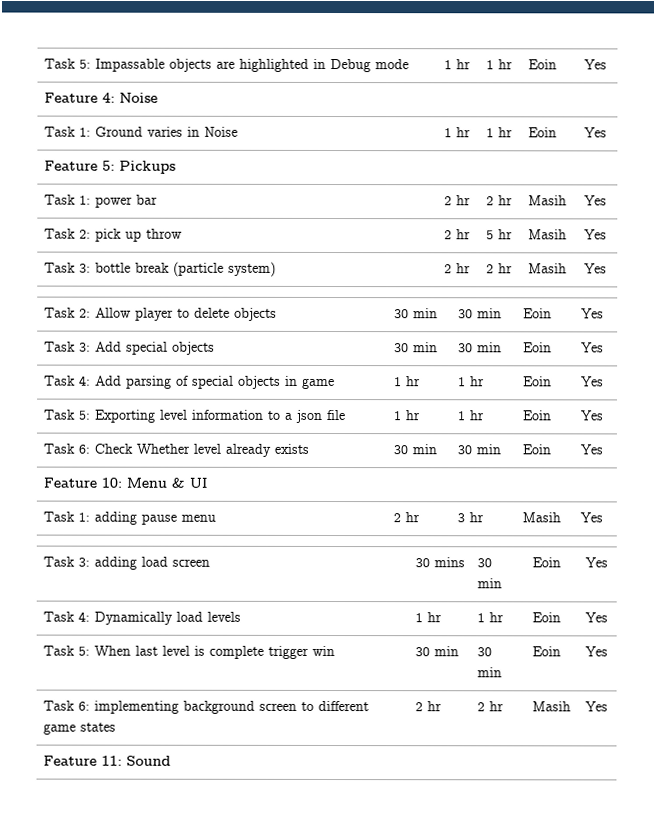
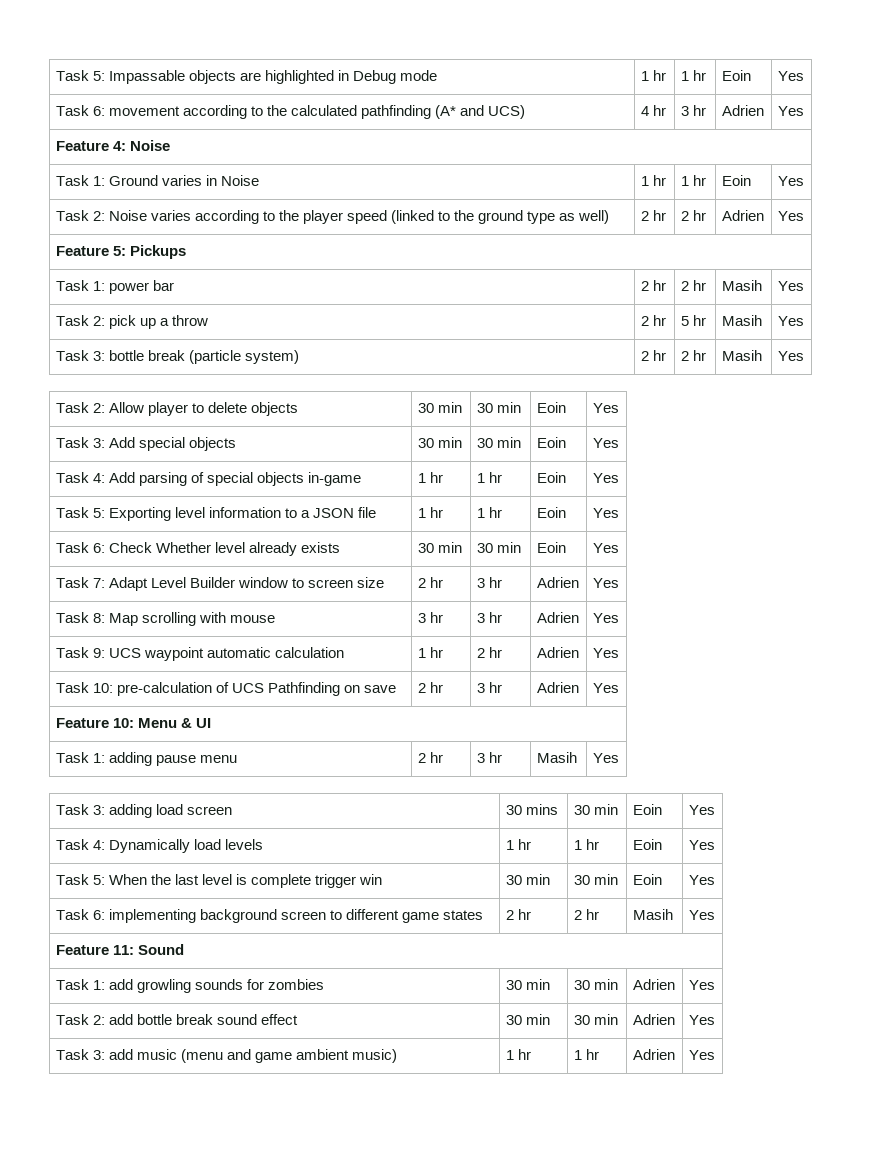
(607, 64) none -> [55,105,525,119] [640,105,666,116] [680,105,706,116] [721,105,764,116] [777,106,804,116] // Task 6: movement according to the calculated pathfinding (A* and UCS) | 4 hr | 3 hr | Adrien | Yes
(607, 132) none -> [55,210,610,224] [640,210,666,221] [680,210,706,221] [721,210,764,221] [777,211,804,221] // Task 2: Noise varies according to the player speed (linked to the ground type as well) | 2 hr | 2 hr | Adrien | Yes
(142, 236) none -> [159,318,169,326] a
[284,375,335,390] in game -> [307,472,361,486] in-game
[294,409,323,423] json -> [312,508,354,518] JSON
(603, 449) none -> [55,577,384,591] [417,577,443,588] [476,577,502,588] [536,577,579,588] [592,578,619,588] [55,612,275,626] [417,612,443,623] [476,612,502,623] [536,612,579,623] [592,613,619,623] [55,647,344,661] [417,647,443,658] [476,647,502,658] [536,647,579,658] [592,648,619,658] [55,682,396,696] [417,682,443,693] [476,682,502,693] [536,682,579,693] [592,683,619,693] // Task 7: Adapt Level Builder window to screen size | 2 hr | 3 hr | Adrien | Yes // Task 8: Map scrolling with mouse | 3 hr | 3 hr | Adrien | Yes // Task 9: UCS waypoint automatic calculation | 1 hr | 2 hr | Adrien | Yes // Task 10: pre-calculation of UCS Pathfinding on save | 2 hr | 3 hr | Adrien | Yes
(131, 650) none -> [150,874,171,885] the
(171, 760) none -> [55,979,324,993] [505,979,550,990] [573,979,618,990] [632,979,675,990] [688,980,715,990] [55,1014,298,1025] [505,1014,550,1025] [573,1014,618,1025] [632,1014,675,1025] [688,1015,715,1025] [55,1049,397,1063] [505,1049,531,1060] [573,1049,599,1060] [632,1049,675,1060] [688,1050,715,1060] // Task 1: add growling sounds for zombies | 30 min | 30 min | Adrien | Yes // Task 2: add bottle break sound effect | 30 min | 30 min | Adrien | Yes // Task 3: add music (menu and game ambient music) | 1 hr | 1 hr | Adrien | Yes

